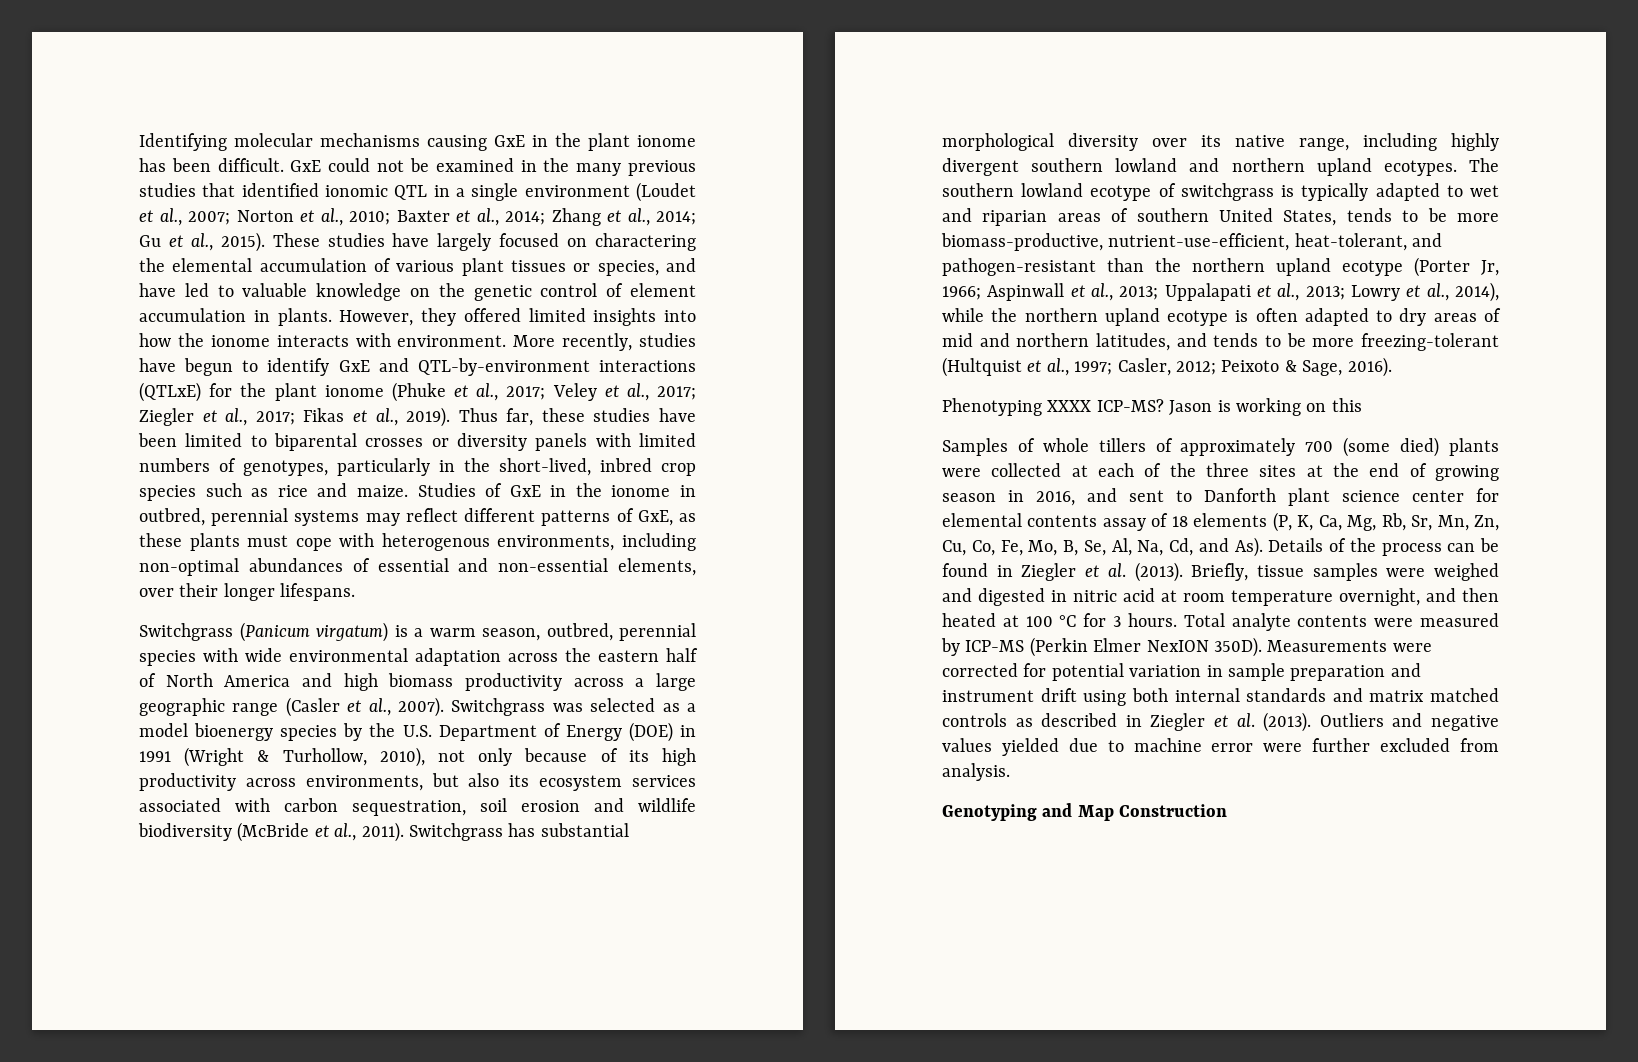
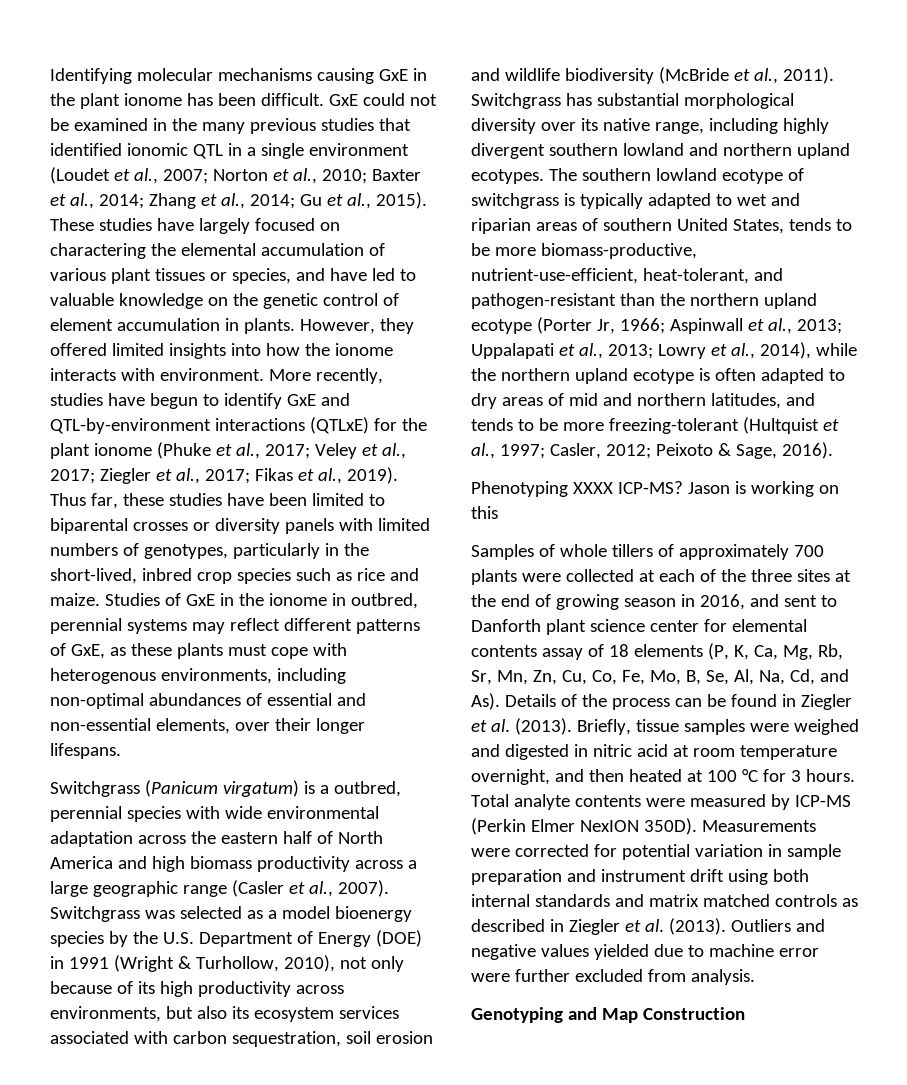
[429,628,540,641] warm season, -> (329, 789) none
[1343,437,1440,457] (some died) -> (824, 551) none

